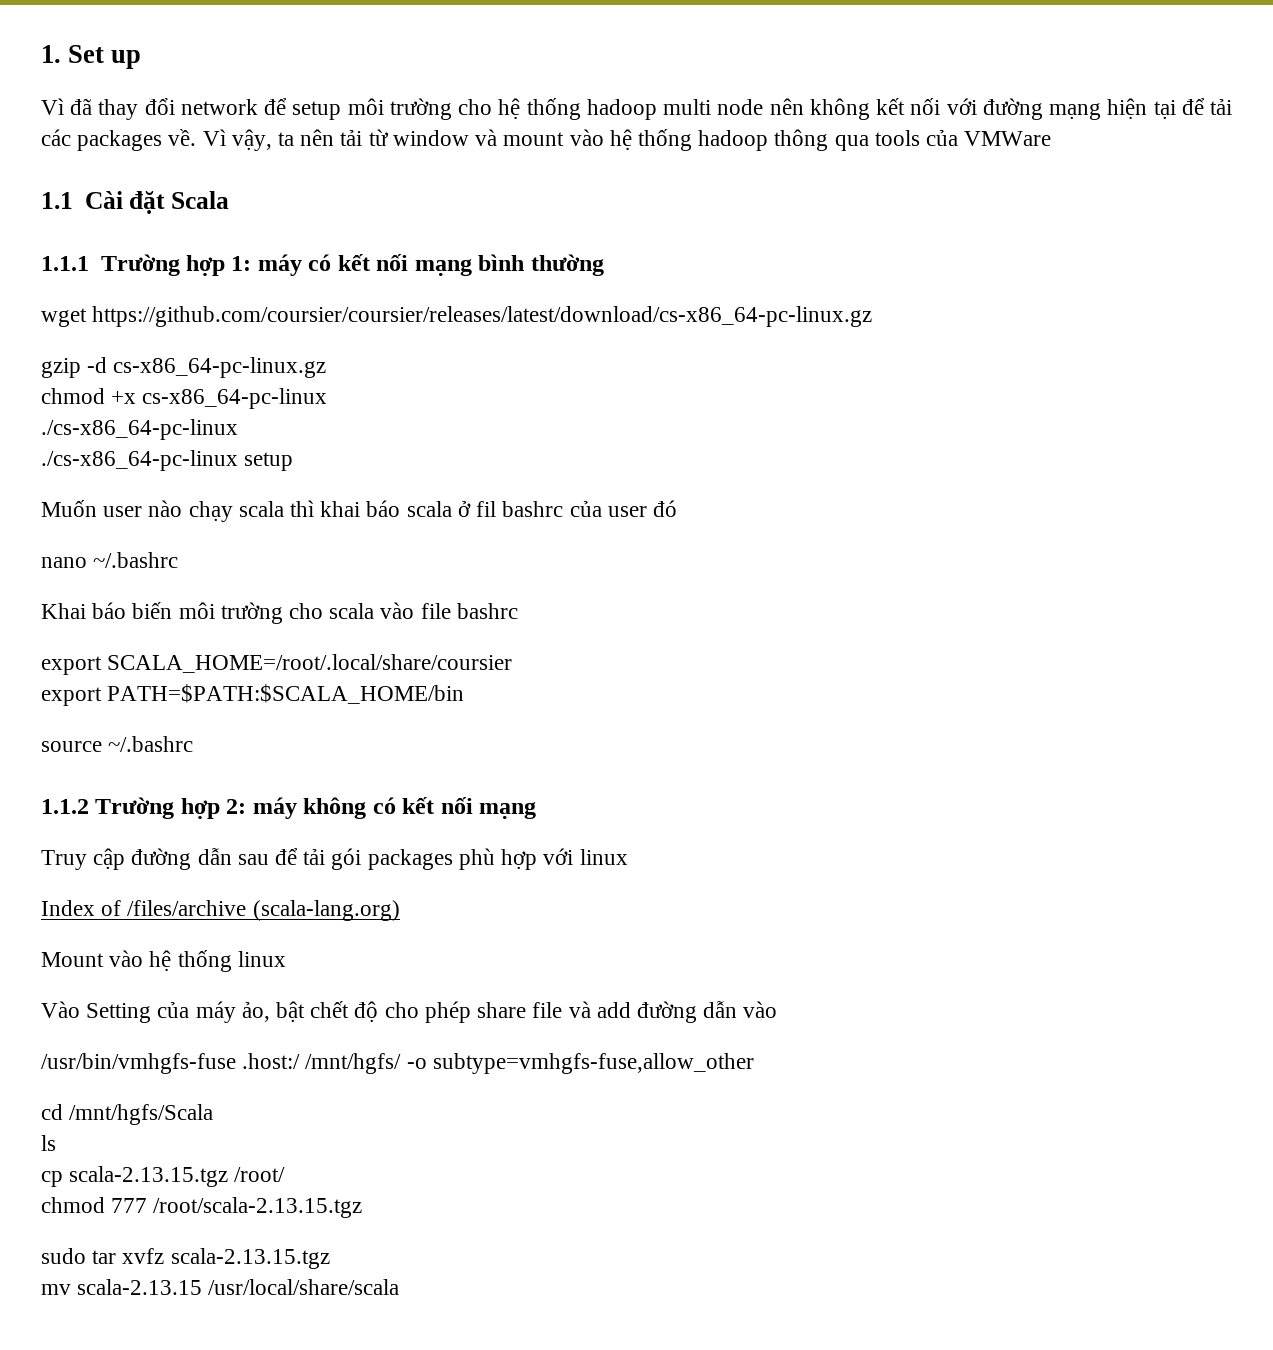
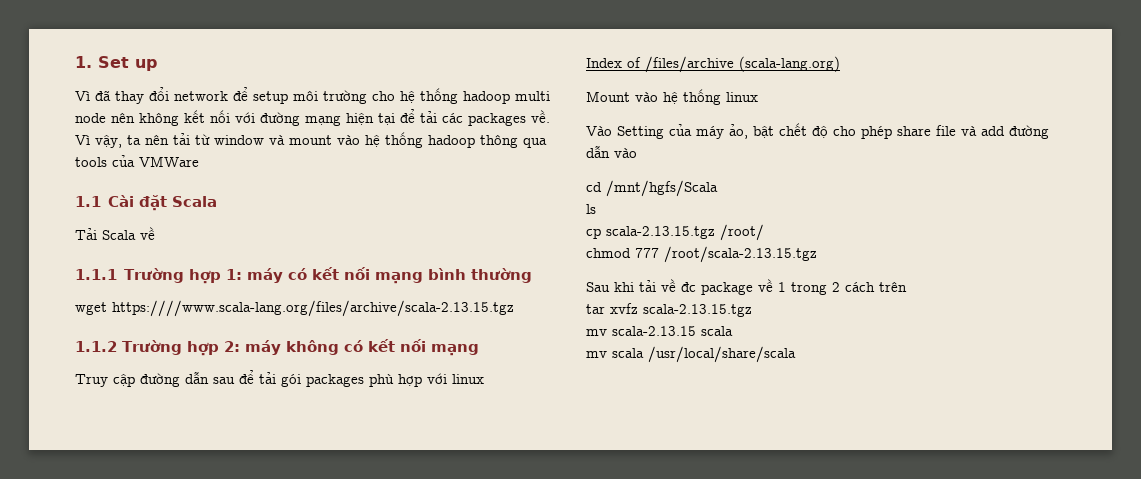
(230, 200) none -> [75,227,155,240] // Tải Scala về
[92,306,873,327] [41,357,327,378] [41,388,328,409] [41,419,238,440] [41,450,294,471] [41,500,677,522] [41,552,179,568] [41,602,518,624] [41,654,513,675] [41,684,465,706] [41,736,194,752] https://github.com/coursier/coursier/releases/latest/download/cs-x86_64-pc-linux.gz // gzip -d cs-x86_64-pc-linux.gz // chmod +x cs-x86_64-pc-linux // ./cs-x86_64-pc-linux // ./cs-x86_64-pc-linux setup // Muốn user nào chạy scala thì khai báo scala ở fil bashrc của user đó // nano ~/.bashrc // Khai báo biến môi trường cho scala vào file bashrc // export SCALA_HOME=/root/.local/share/coursier // export PATH=$PATH:$SCALA_HOME/bin // source ~/.bashrc -> [112,300,514,317] https:////www.scala-lang.org/files/archive/scala-2.13.15.tgz
[41,1053,754,1074] // /usr/bin/vmhgfs-fuse .host:/ /mnt/hgfs/ -o subtype=vmhgfs-fuse,allow_other -> (637, 153) none
[41,1248,86,1264] sudo -> [586,279,907,295] Sau khi tải về đc package về 1 trong 2 cách trên //
(203, 1287) none -> [701,326,733,336] [586,348,644,358] scala // mv scala

